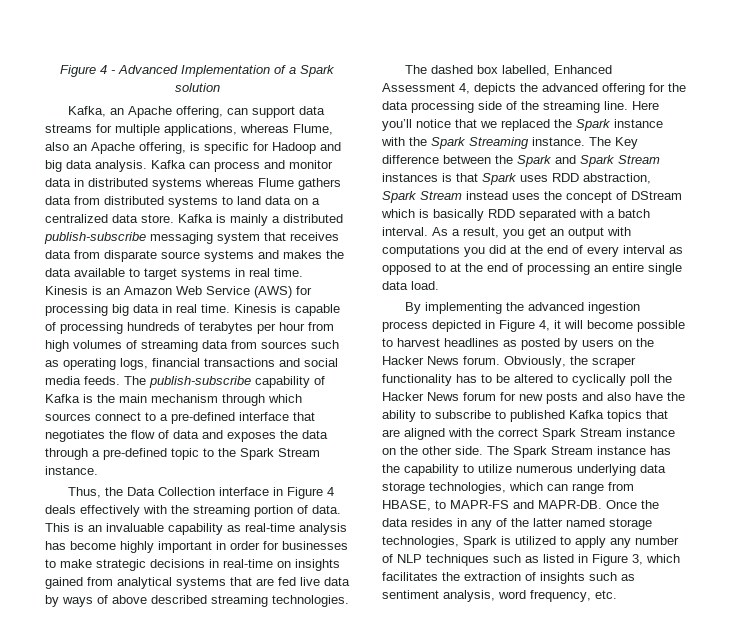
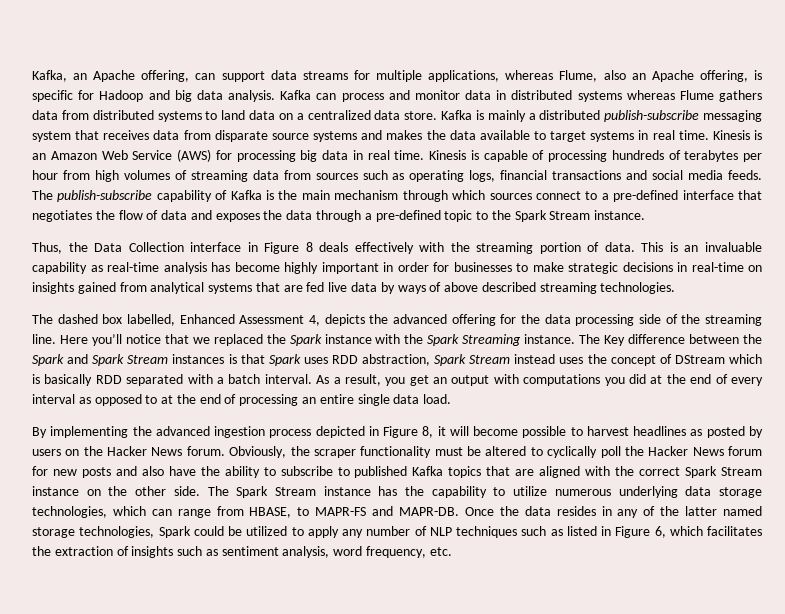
[60,65,335,77] [174,83,220,92] Figure 4 - Advanced Implementation of a Spark solution // -> (32, 76) none
[327,487,335,496] 4 -> [305,242,313,252] 8
[539,320,550,331] 4, -> [422,426,434,438] 8,
[456,374,492,383] has to -> [434,447,463,456] must
[501,536,511,545] is -> [193,526,242,536] could be
[632,554,643,565] 3, -> [654,526,666,538] 6,

